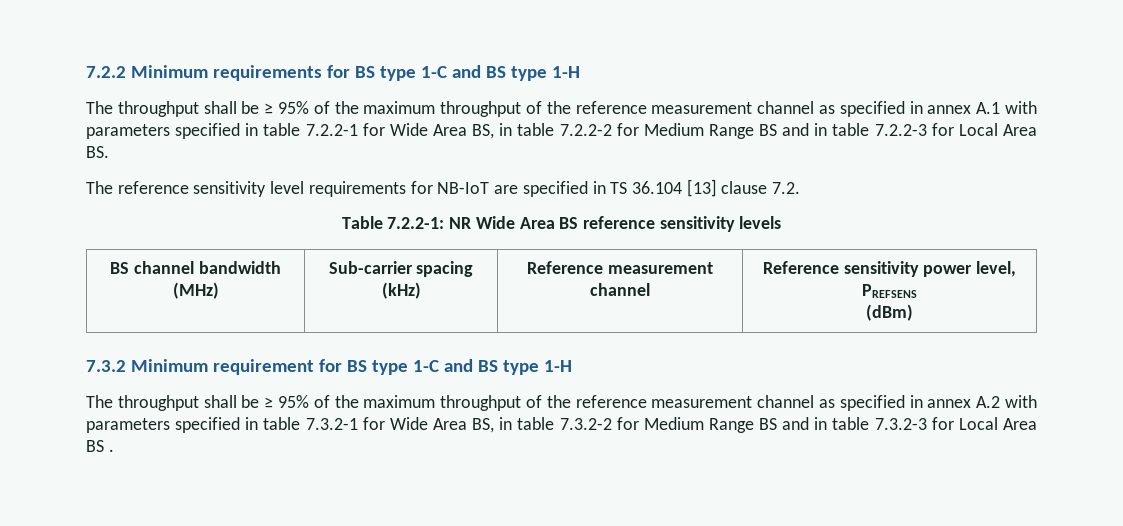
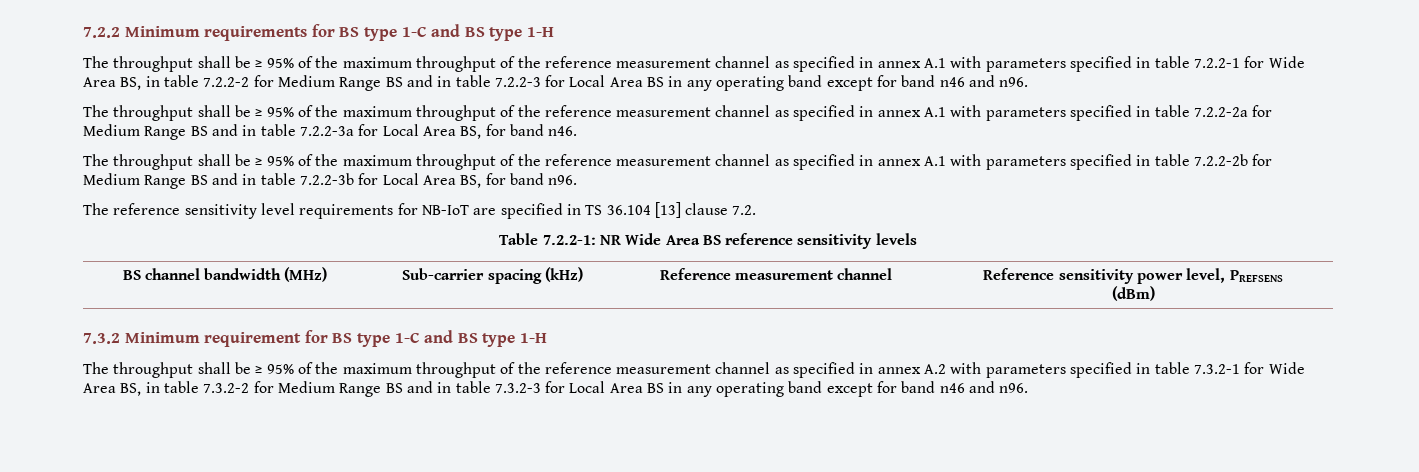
[86,146,109,158] BS. -> [647,75,1029,91] [83,105,1273,121] [83,124,578,140] [83,154,1273,170] [83,173,578,189] BS in any operating band except for band n46 and n96. // The throughput shall be ≥ 95% of the maximum throughput of the reference measurement channel as specified in annex A.1 with parameters specified in table 7.2.2-2a for Medium Range BS and in table 7.2.2-3a for Local Area BS, for band n46. // The throughput shall be ≥ 95% of the maximum throughput of the reference measurement channel as specified in annex A.1 with parameters specified in table 7.2.2-2b for Medium Range BS and in table 7.2.2-3b for Local Area BS, for band n96.
[108,449,114,452] . -> [668,381,1029,397] in any operating band except for band n46 and n96.

